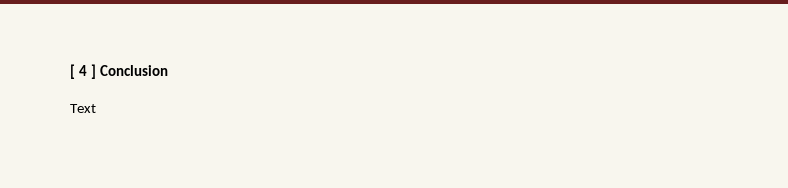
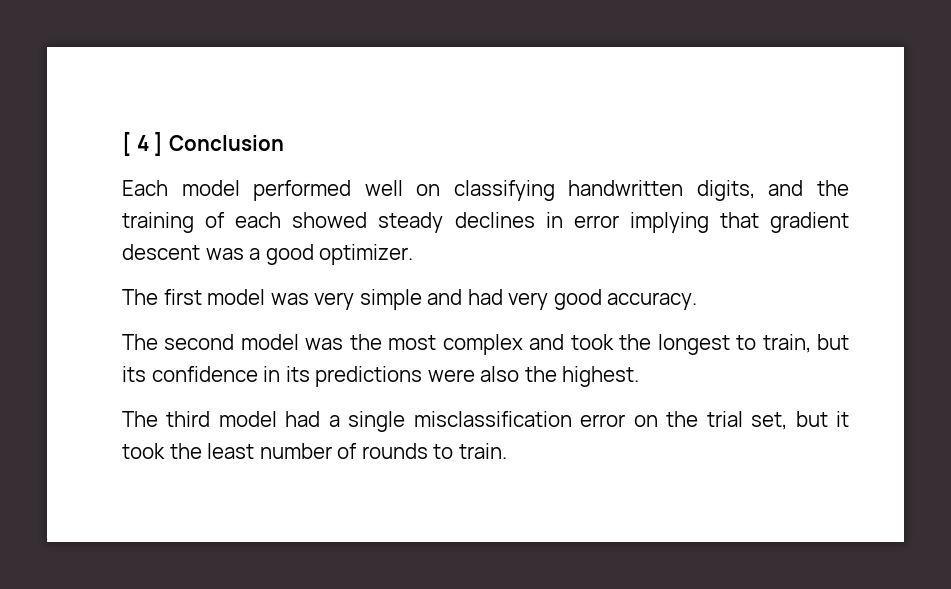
[70,104,96,113] Text -> [122,180,849,201] [122,212,850,233] [122,244,414,265] [122,289,698,310] [122,334,849,355] [122,366,640,387] [122,411,849,432] [122,443,507,459] Each model performed well on classifying handwritten digits, and the training of each showed steady declines in error implying that gradient descent was a good optimizer. // The first model was very simple and had very good accuracy. // The second model was the most complex and took the longest to train, but its confidence in its predictions were also the highest. // The third model had a single misclassification error on the trial set, but it took the least number of rounds to train.

